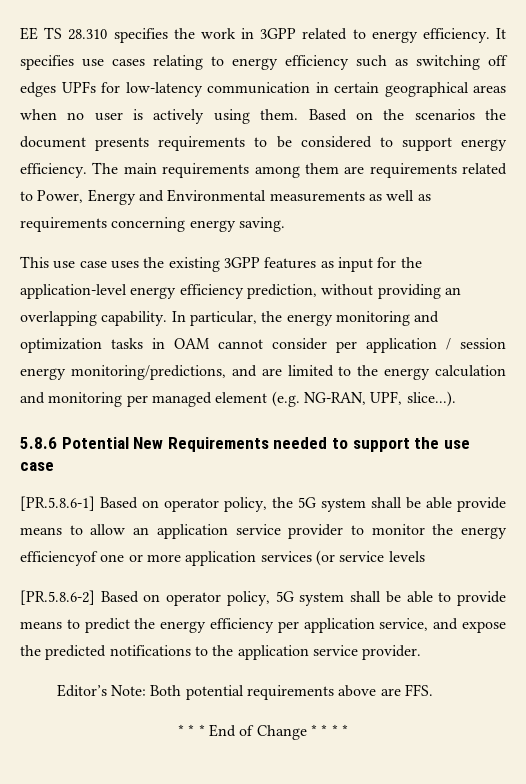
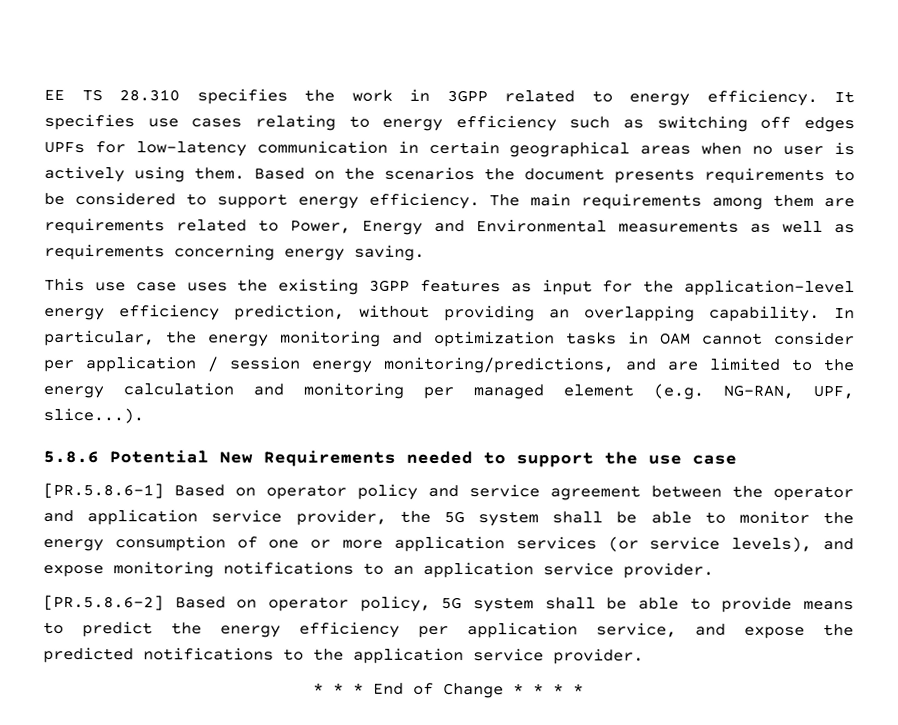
[224,497,267,512] policy, -> [357,483,854,502] [43,509,387,526] policy and service agreement between the operator and application service provider,
[457,497,506,512] [20,524,344,539] provide means to allow an application service provider -> (692, 517) none
[20,551,98,566] efficiencyof -> [114,535,258,552] consumption of
[388,551,425,562] levels -> [731,536,855,552] [43,561,714,579] levels), and expose monitoring notifications to an application service provider.
[56,684,433,700] // Editor’s Note: Both potential requirements above are FFS. -> (644, 656) none

